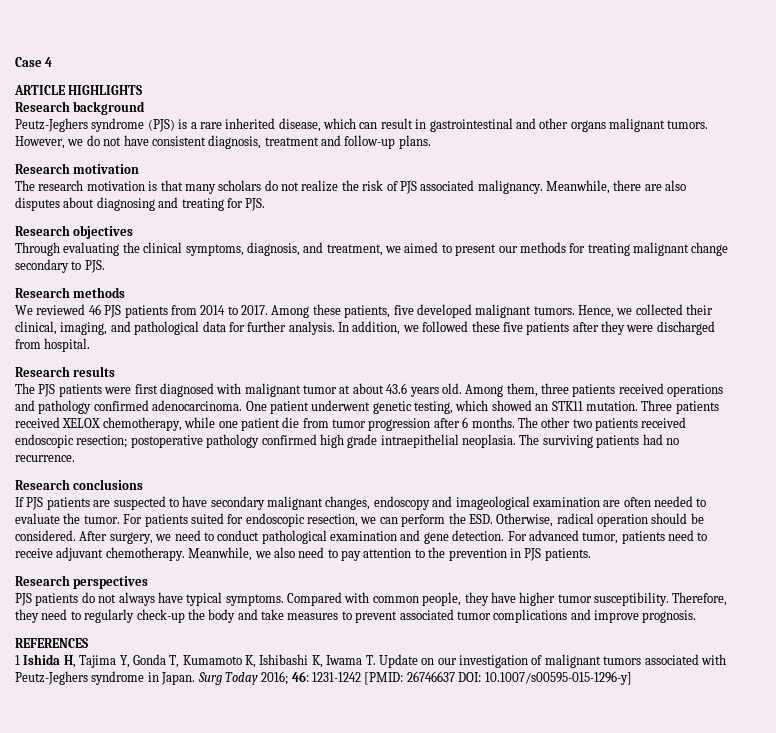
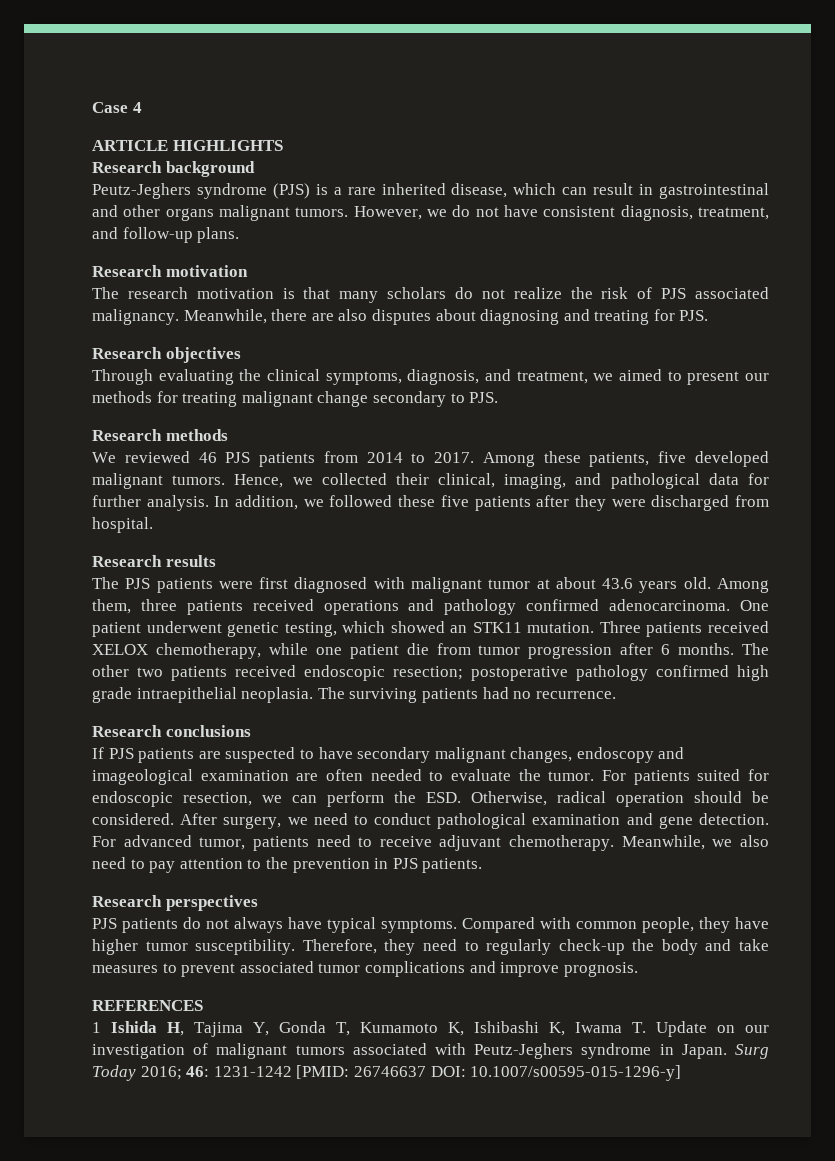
[264,137,319,146] treatment -> [698,207,769,220] treatment,

